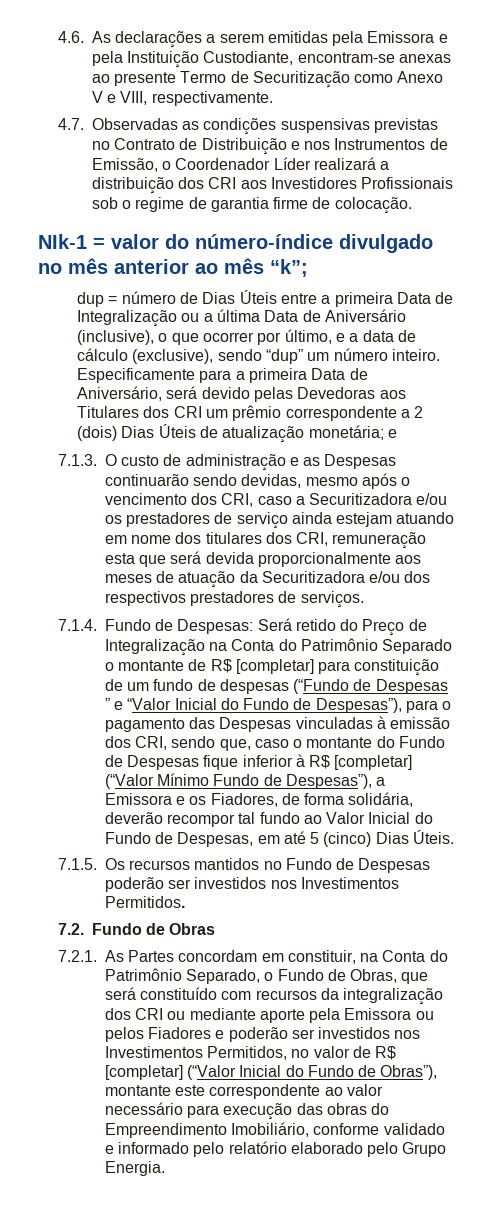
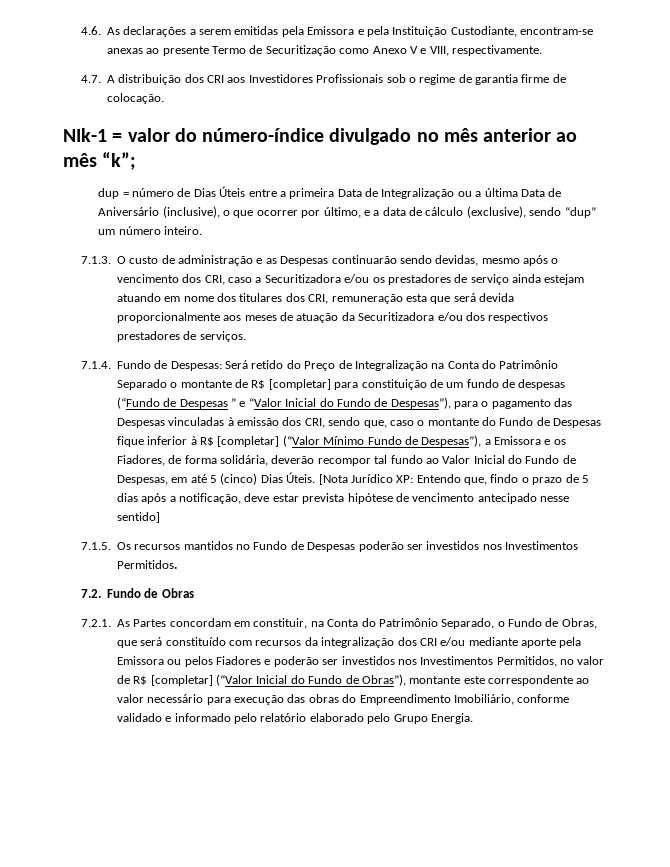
[91,118,438,135] [91,138,448,155] [91,157,390,172] Observadas as condições suspensivas previstas no Contrato de Distribuição e nos Instrumentos de Emissão, o Coordenador Líder realizará a -> [106,75,115,83] A
[77,368,368,383] [77,386,406,402] [77,405,424,421] [77,424,398,443] Especificamente para a primeira Data de Aniversário, será devido pelas Devedoras aos Titulares dos CRI um prêmio correspondente a 2 (dois) Dias Úteis de atualização monetária; e -> (203, 230) none
(455, 837) none -> [318,474,589,485] [116,493,570,504] [116,512,160,523] [Nota Jurídico XP: Entendo que, findo o prazo de 5 dias após a notificação, deve estar prevista hipótese de vencimento antecipado nesse sentido]
[167,1011,186,1020] ou -> [440,637,466,646] e/ou

